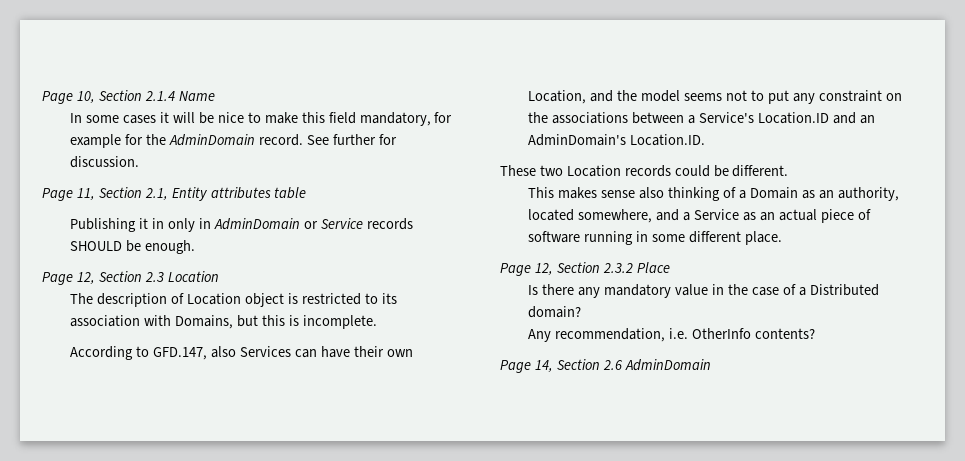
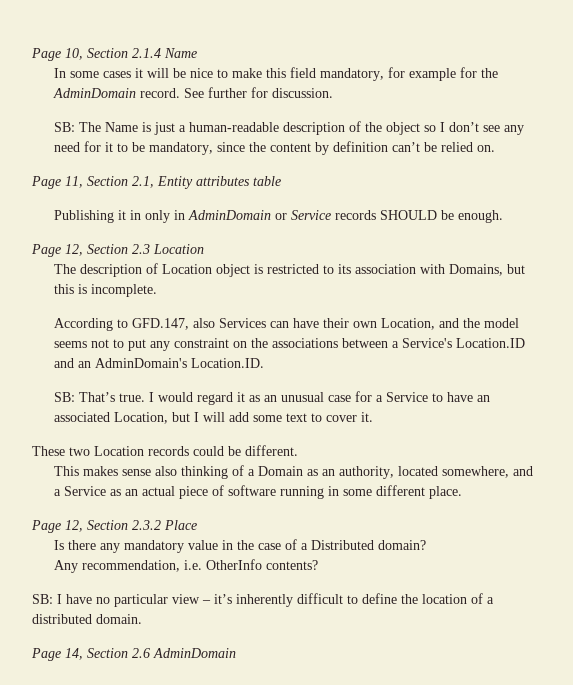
(140, 162) none -> [54,121,525,135] [54,141,496,155] // SB: The Name is just a human-readable description of the object so I don’t see any need for it to be mandatory, since the content by definition can’t be relied on.
(706, 140) none -> [54,391,491,405] [54,412,374,424] // SB: That’s true. I would regard it as an unusual case for a Service to have an associated Location, but I will add some text to cover it.
(816, 333) none -> [32,593,494,607] [32,614,142,624] // SB: I have no particular view – it’s inherently difficult to define the location of a distributed domain.

